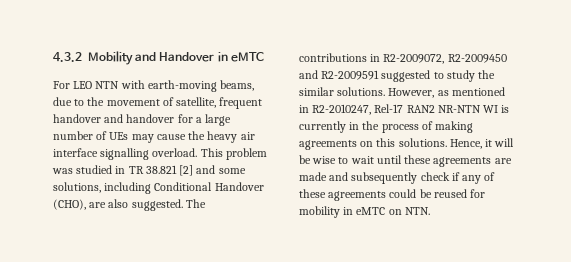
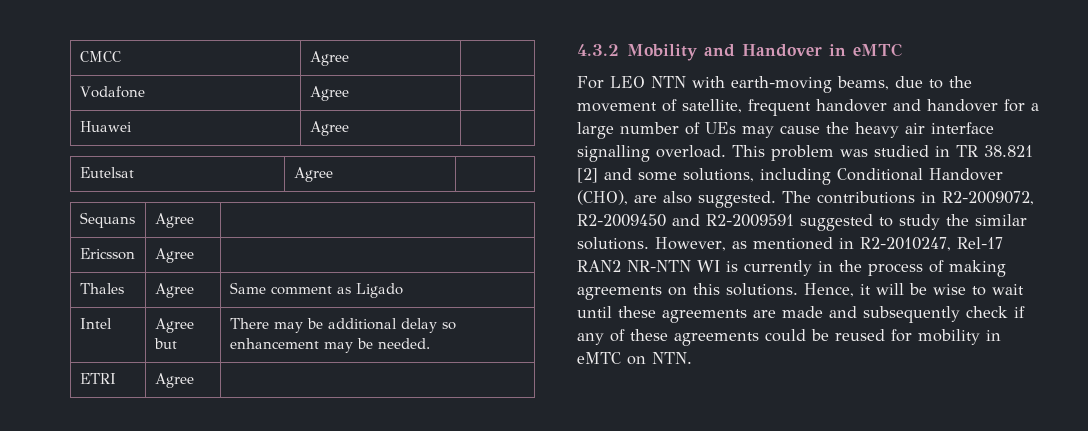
(53, 57) none -> [79,51,121,62] [309,51,349,66] [79,86,145,98] [309,86,349,101] [79,121,132,132] [309,121,349,136] [79,167,134,178] [293,167,333,182] [79,212,135,228] [154,213,194,228] [79,248,135,260] [154,248,194,263] [79,283,124,294] [154,283,194,298] [229,282,403,298] [79,318,112,329] [154,318,194,333] [153,338,177,349] [229,318,456,333] [229,338,430,353] [79,373,116,384] [154,373,194,388] CMCC | Agree | // Vodafone | Agree | // Huawei | Agree | // Eutelsat | Agree | // Sequans | Agree | // Ericsson | Agree | // Thales | Agree | Same comment as Ligado // Intel | Agree but | There may be additional delay so enhancement may be needed. // ETRI | Agree | //

